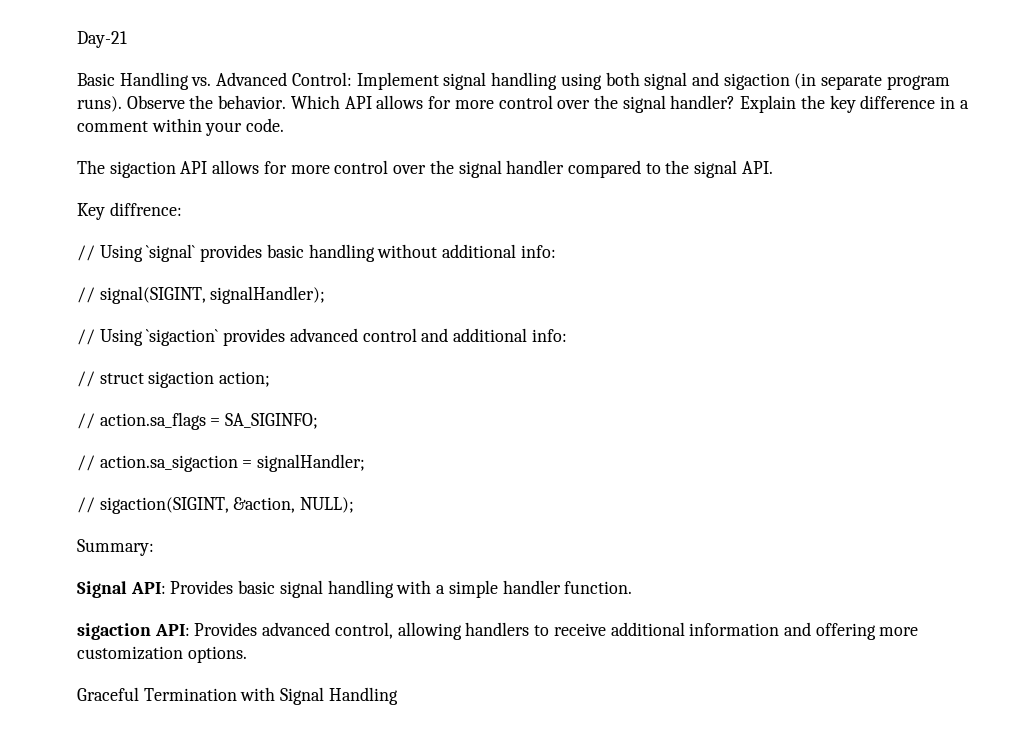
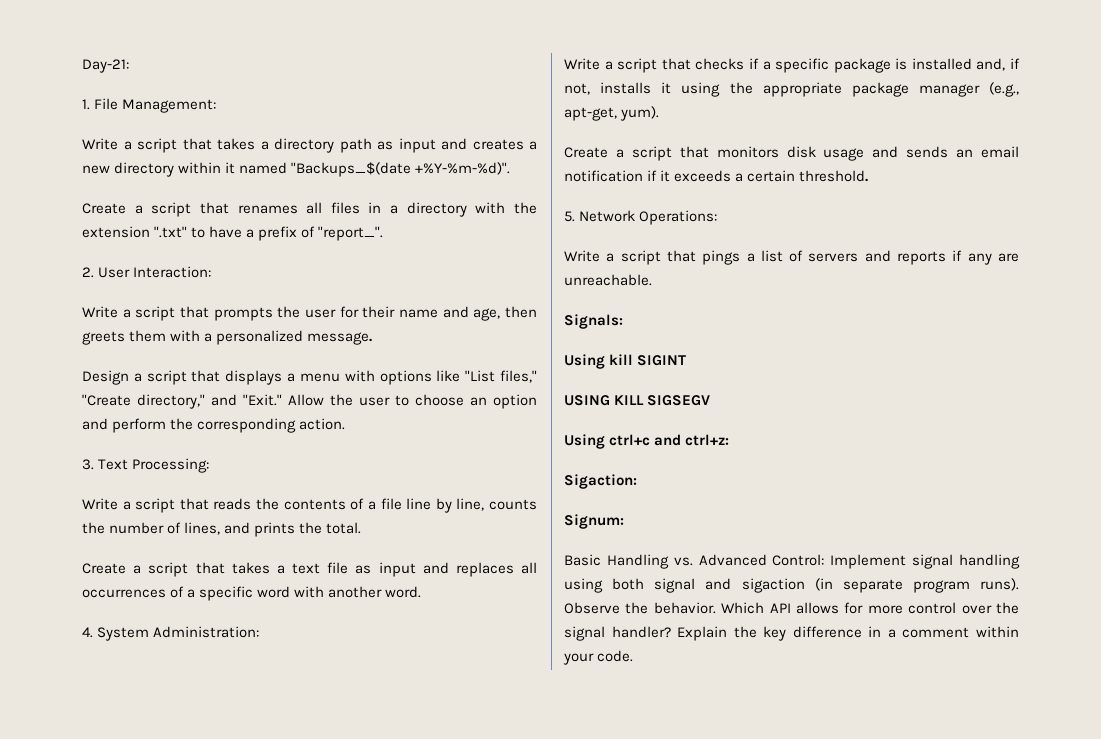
[77,31,127,48] Day-21 -> [82,59,129,73] [82,98,217,113] [82,138,537,153] [82,162,511,177] [82,202,537,217] [82,226,384,241] [82,266,212,278] [82,306,538,321] [82,330,373,345] [82,370,537,385] [82,394,537,409] [82,418,346,433] [82,458,210,473] [82,498,538,513] [82,522,362,537] [82,562,537,577] [82,586,422,601] [82,626,260,641] [564,58,1020,73] [564,82,1019,97] [564,106,660,121] [564,146,1019,161] [564,170,869,182] [564,210,718,225] [564,250,1020,265] [564,274,652,286] [564,314,623,329] [564,354,687,369] [564,395,711,406] [564,434,730,449] [564,474,637,489] [564,514,624,529] Day-21: // 1. File Management: // Write a script that takes a directory path as input and creates a new directory within it named "Backups_$(date +%Y-%m-%d)". // Create a script that renames all files in a directory with the extension ".txt" to have a prefix of "report_". // 2. User Interaction: // Write a script that prompts the user for their name and age, then greets them with a personalized message. // Design a script that displays a menu with options like "List files," "Create directory," and "Exit." Allow the user to choose an option and perform the corresponding action. // 3. Text Processing: // Write a script that reads the contents of a file line by line, counts the number of lines, and prints the total. // Create a script that takes a text file as input and replaces all occurrences of a specific word with another word. // 4. System Administration: // Write a script that checks if a specific package is installed and, if not, installs it using the appropriate package manager (e.g., apt-get, yum). // Create a script that monitors disk usage and sends an email notification if it exceeds a certain threshold. // 5. Network Operations: // Write a script that pings a list of servers and reports if any are unreachable. // Signals: // Using kill SIGINT // USING KILL SIGSEGV // Using ctrl+c and ctrl+z: // Sigaction: // Signum:
[77,160,773,178] [77,202,182,220] [77,244,556,262] [77,286,326,304] [77,328,567,346] [77,371,271,388] [77,412,319,430] [77,454,366,472] [77,497,355,514] [77,539,154,556] [77,580,633,598] [77,622,919,640] [77,646,247,663] [77,687,398,705] // The sigaction API allows for more control over the signal handler compared to the signal API. // Key diffrence: // // Using `signal` provides basic handling without additional info: // // signal(SIGINT, signalHandler); // // Using `sigaction` provides advanced control and additional info: // // struct sigaction action; // // action.sa_flags = SA_SIGINFO; // // action.sa_sigaction = signalHandler; // // sigaction(SIGINT, &action, NULL); // Summary: // Signal API: Provides basic signal handling with a simple handler function. // sigaction API: Provides advanced control, allowing handlers to receive additional information and offering more customization options. // Graceful Termination with Signal Handling -> (634, 656) none

